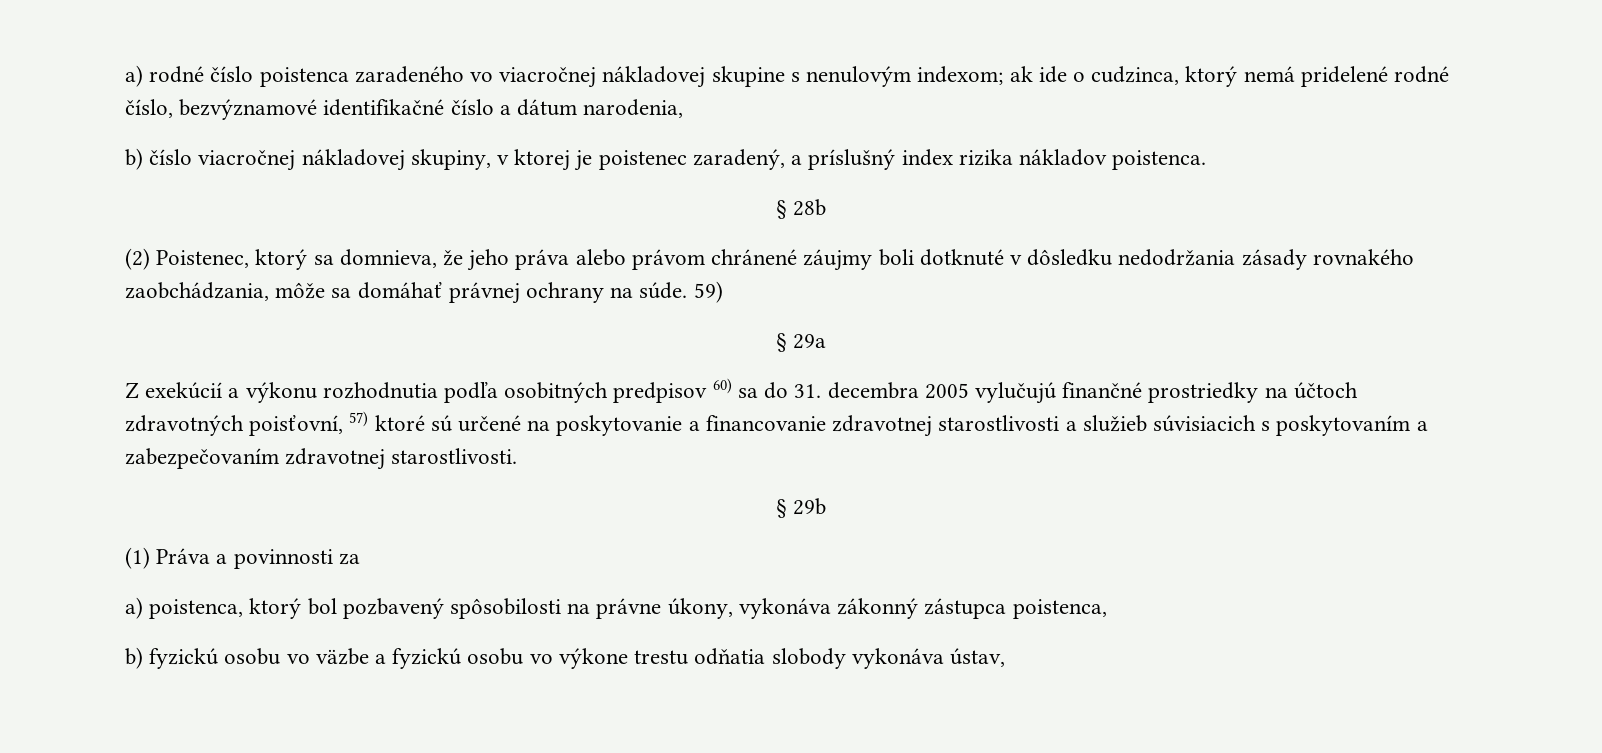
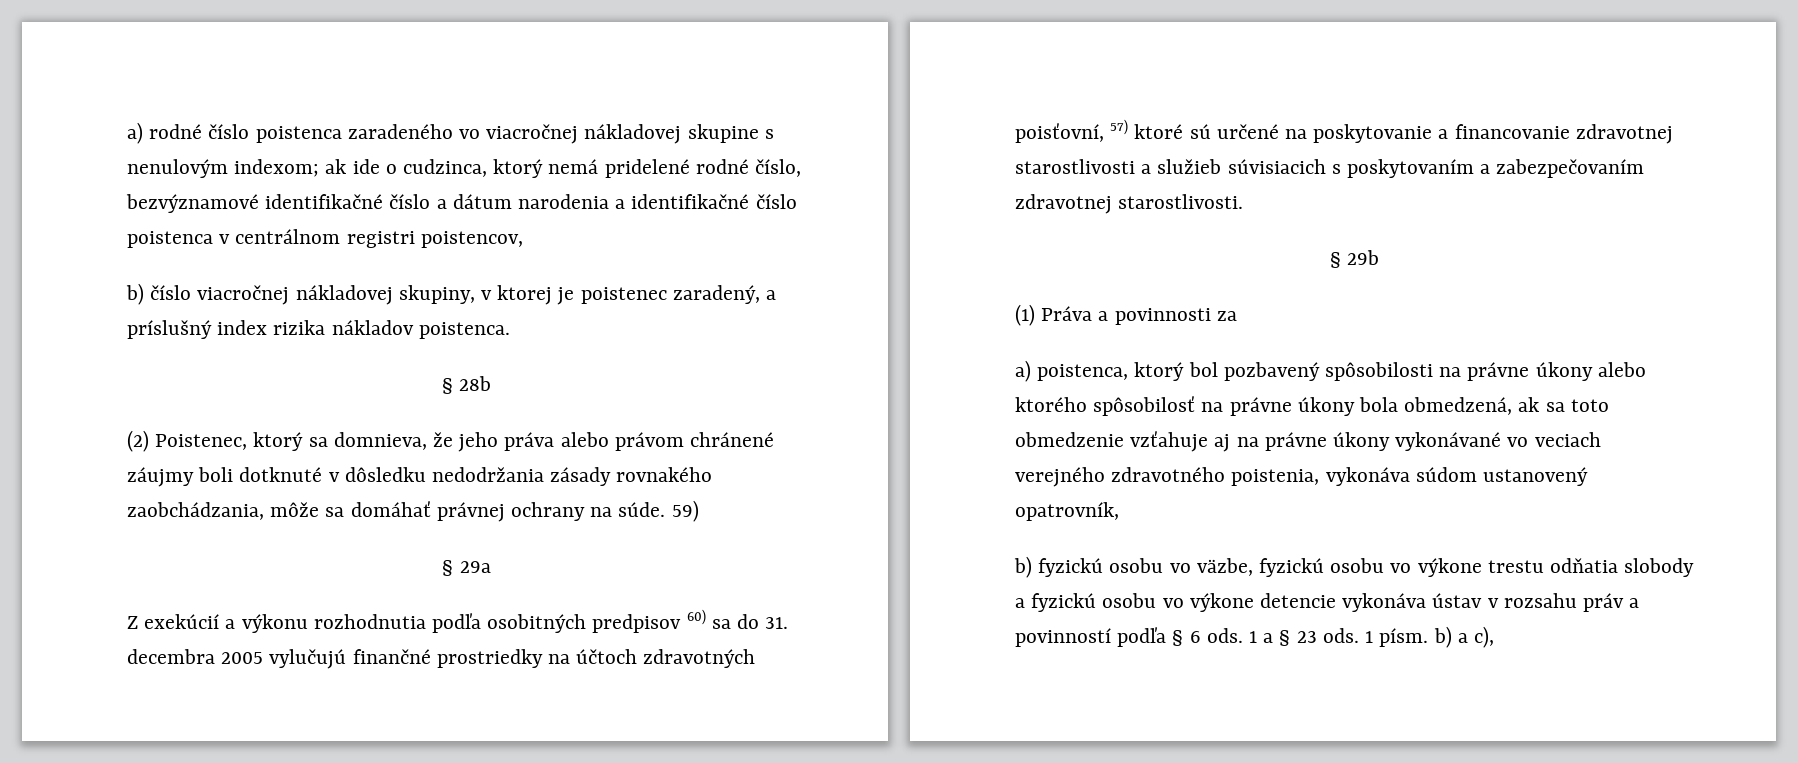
[583,99,684,118] narodenia, -> [518,194,797,209] [127,229,523,248] narodenia a identifikačné číslo poistenca v centrálnom registri poistencov,
[667,598,1107,619] úkony, vykonáva zákonný zástupca poistenca, -> [1535,362,1646,381] [1015,396,1609,416] [1015,431,1601,452] [1015,467,1589,487] [1015,502,1119,521] úkony alebo ktorého spôsobilosť na právne úkony bola obmedzená, ak sa toto obmedzenie vzťahuje aj na právne úkony vykonávané vo veciach verejného zdravotného poistenia, vykonáva súdom ustanovený opatrovník,
[315,648,387,665] väzbe a -> [1196,558,1253,576] väzbe,
[851,648,1005,669] vykonáva ústav, -> [1015,593,1640,612] [1015,626,1494,648] a fyzickú osobu vo výkone detencie vykonáva ústav v rozsahu práv a povinností podľa § 6 ods. 1 a § 23 ods. 1 písm. b) a c),

